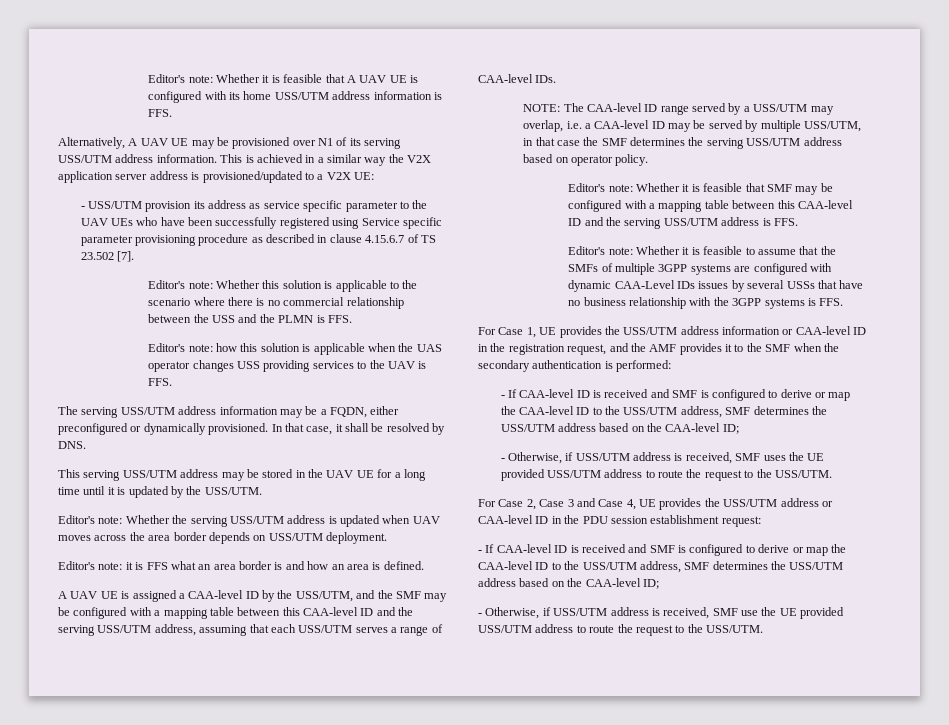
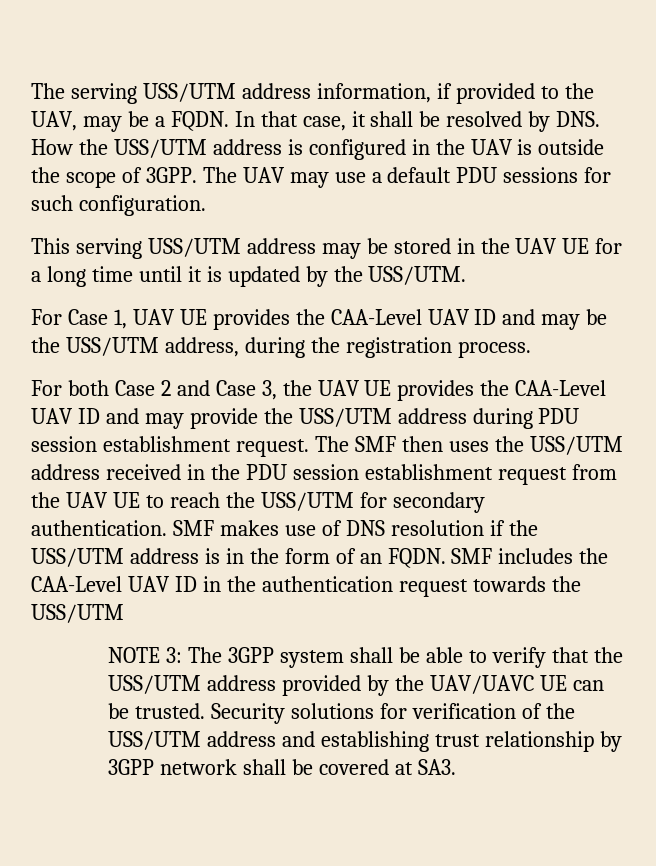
[148,74,419,83] [148,91,442,103] [148,109,173,117] [58,137,402,149] [58,154,432,166] [58,171,374,183] [80,200,428,212] [80,217,442,229] [80,234,436,246] [80,251,134,262] [148,280,418,292] [148,297,404,309] [148,314,352,323] [148,343,442,355] [148,360,427,372] [148,378,173,386] [58,406,400,418] [58,423,269,435] Editor's note: Whether it is feasible that A UAV UE is configured with its home USS/UTM address information is FFS. // Alternatively, A UAV UE may be provisioned over N1 of its serving USS/UTM address information. This is achieved in a similar way the V2X application server address is provisioned/updated to a V2X UE: // - USS/UTM provision its address as service specific parameter to the UAV UEs who have been successfully registered using Service specific parameter provisioning procedure as described in clause 4.15.6.7 of TS 23.502 [7]. // Editor's note: Whether this solution is applicable to the scenario where there is no commercial relationship between the USS and the PLMN is FFS. // Editor's note: how this solution is applicable when the UAS operator changes USS providing services to the UAV is FFS. // The serving USS/UTM address information may be a FQDN, either preconfigured or dynamically provisioned. -> [31,83,594,104] [31,111,229,132] The serving USS/UTM address information, if provided to the UAV, may be a FQDN.
(86, 445) none -> [31,139,605,160] [31,167,612,188] [31,195,206,216] How the USS/UTM address is configured in the UAV is outside the scope of 3GPP. The UAV may use a default PDU sessions for such configuration.
[58,515,440,527] [58,532,387,544] [58,561,424,570] [58,590,448,602] [58,607,414,619] [58,624,443,636] [478,74,557,83] [523,103,834,115] [523,120,861,132] [523,137,842,149] [523,154,649,166] [568,183,833,195] [568,200,853,212] [568,217,798,229] [568,246,836,255] [568,263,832,275] [568,280,864,292] [568,297,844,309] // Editor's note: Whether the serving USS/UTM address is updated when UAV moves across the area border depends on USS/UTM deployment. // Editor's note: it is FFS what an area border is and how an area is defined. // A UAV UE is assigned a CAA-level ID by the USS/UTM, and the SMF may be configured with a mapping table between this CAA-level ID and the serving USS/UTM address, assuming that each USS/UTM serves a range of CAA-level IDs. // NOTE: The CAA-level ID range served by a USS/UTM may overlap, i.e. a CAA-level ID may be served by multiple USS/UTM, in that case the SMF determines the serving USS/UTM address based on operator policy. // Editor's note: Whether it is feasible that SMF may be configured with a mapping table between this CAA-level ID and the serving USS/UTM address is FFS. // Editor's note: Whether it is feasible to assume that the SMFs of multiple 3GPP systems are configured with dynamic CAA-Level IDs issues by several USSs that have no business relationship with the 3GPP systems is FFS. -> (467, 275) none
[539,326,867,338] [478,343,839,355] [478,360,672,372] [500,389,851,401] [500,406,827,418] [500,423,739,434] [500,452,825,464] [500,469,832,481] [478,498,833,510] [478,515,549,524] UE provides the USS/UTM address information or CAA-level ID in the registration request, and the AMF provides it to the SMF when the secondary authentication is performed: // - If CAA-level ID is received and SMF is configured to derive or map the CAA-level ID to the USS/UTM address, SMF determines the USS/UTM address based on the CAA-level ID; // - Otherwise, if USS/UTM address is received, SMF uses the UE provided USS/UTM address to route the request to the USS/UTM. // For Case 2, Case 3 and Case 4, UE provides the USS/UTM address or CAA-level ID -> [132,309,608,330] [31,337,531,358] [31,380,607,401] [31,408,580,429] [31,436,623,457] [31,464,181,480] UAV UE provides the CAA-Level UAV ID and may be the USS/UTM address, during the registration process. // For both Case 2 and Case 3, the UAV UE provides the CAA-Level UAV ID and may provide the USS/UTM address during PDU session establishment request. The SMF then uses the USS/UTM address received
[721,516,761,527] [478,544,847,556] [478,561,844,573] [478,578,659,589] [478,607,845,619] [478,624,763,636] request: // - If CAA-level ID is received and SMF is configured to derive or map the CAA-level ID to the USS/UTM address, SMF determines the USS/UTM address based on the CAA-level ID; // - Otherwise, if USS/UTM address is received, SMF use the UE provided USS/UTM address to route the request to the USS/UTM. -> [497,464,617,485] [31,492,485,513] [31,520,538,536] [31,548,609,568] [31,576,581,597] [31,604,124,623] [108,647,623,668] [108,675,604,696] [108,703,575,724] [108,731,622,752] [108,759,456,775] request from the UAV UE to reach the USS/UTM for secondary authentication. SMF makes use of DNS resolution if the USS/UTM address is in the form of an FQDN. SMF includes the CAA-Level UAV ID in the authentication request towards the USS/UTM // NOTE 3: The 3GPP system shall be able to verify that the USS/UTM address provided by the UAV/UAVC UE can be trusted. Security solutions for verification of the USS/UTM address and establishing trust relationship by 3GPP network shall be covered at SA3.

